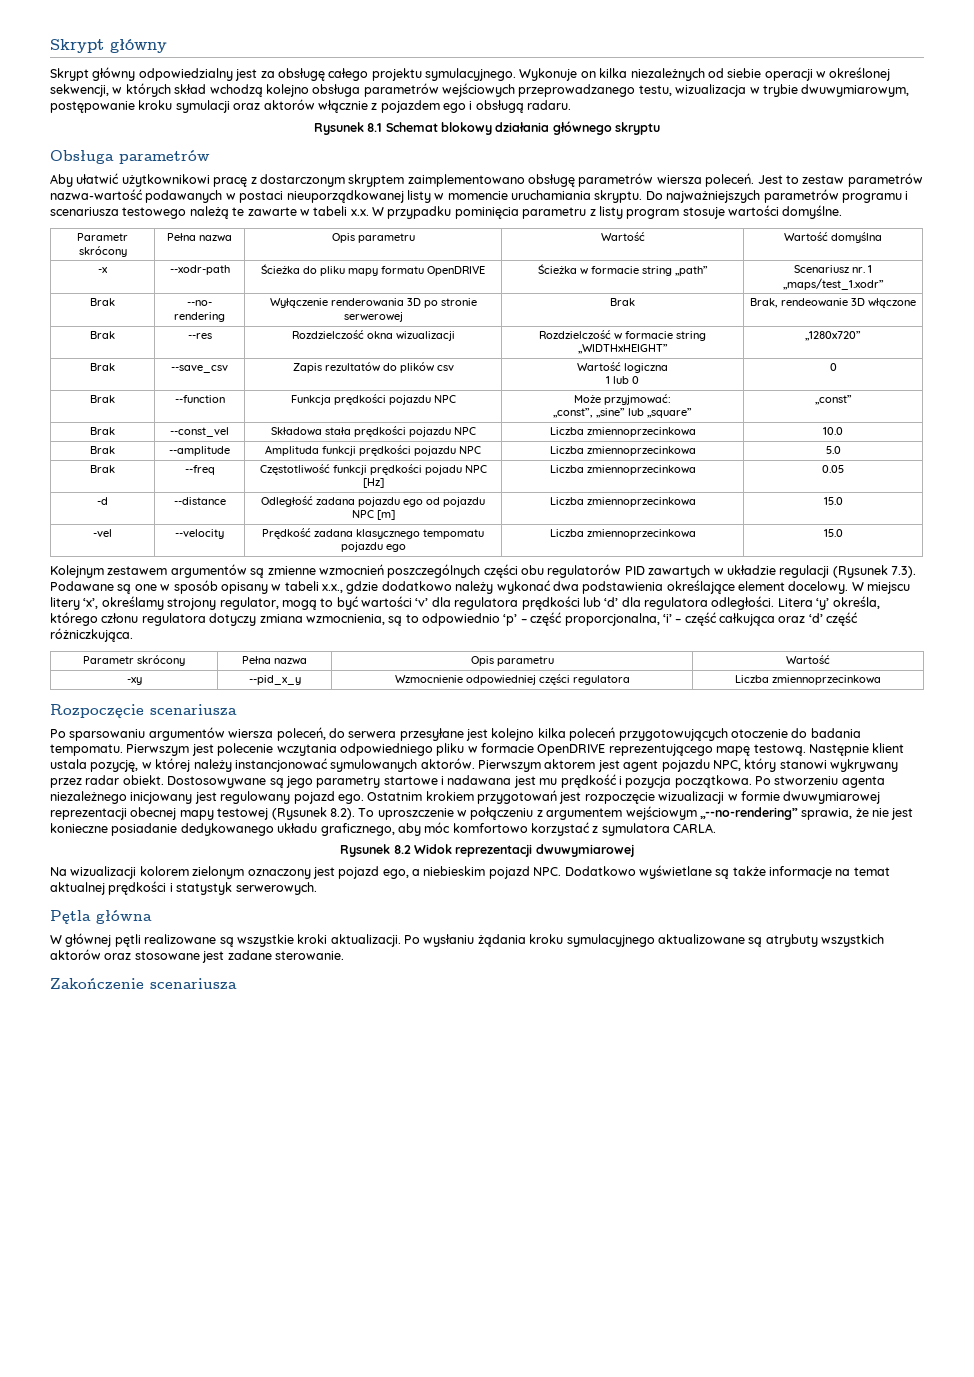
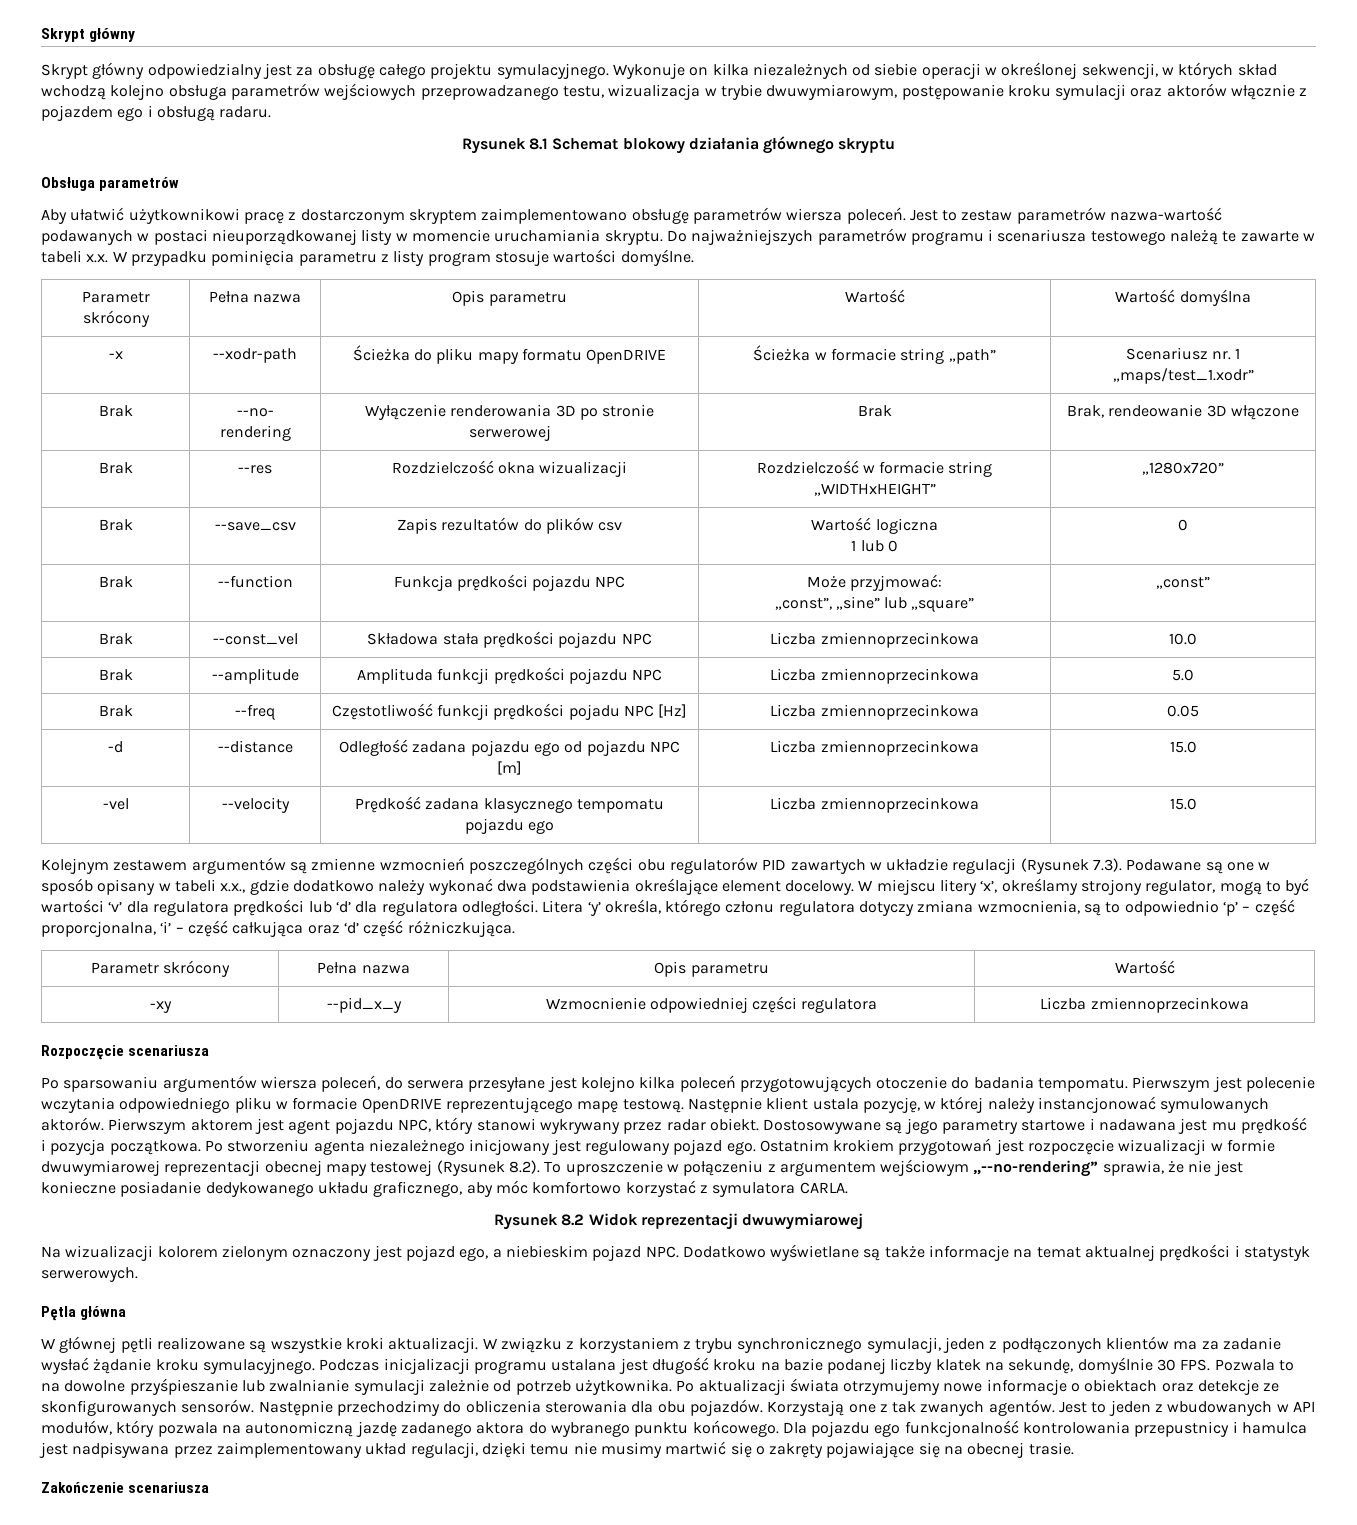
[404,934,884,947] [50,949,344,963] Po wysłaniu żądania kroku symulacyjnego aktualizowane są atrybuty wszystkich aktorów oraz stosowane jest zadane sterowanie. -> [482,1336,1282,1353] [41,1357,1295,1374] [41,1378,1280,1395] [41,1399,1316,1416] [41,1420,1308,1437] [39,1441,1074,1458] W związku z korzystaniem z trybu synchronicznego symulacji, jeden z podłączonych klientów ma za zadanie wysłać żądanie kroku symulacyjnego. Podczas inicjalizacji programu ustalana jest długość kroku na bazie podanej liczby klatek na sekundę, domyślnie 30 FPS. Pozwala to na dowolne przyśpieszanie lub zwalnianie symulacji zależnie od potrzeb użytkownika. Po aktualizacji świata otrzymujemy nowe informacje o obiektach oraz detekcje ze skonfigurowanych sensorów. Następnie przechodzimy do obliczenia sterowania dla obu pojazdów. Korzystają one z tak zwanych agentów. Jest to jeden z wbudowanych w API modułów, który pozwala na autonomiczną jazdę zadanego aktora do wybranego punktu końcowego. Dla pojazdu ego funkcjonalność kontrolowania przepustnicy i hamulca jest nadpisywana przez zaimplementowany układ regulacji, dzięki temu nie musimy martwić się o zakręty pojawiające się na obecnej trasie.

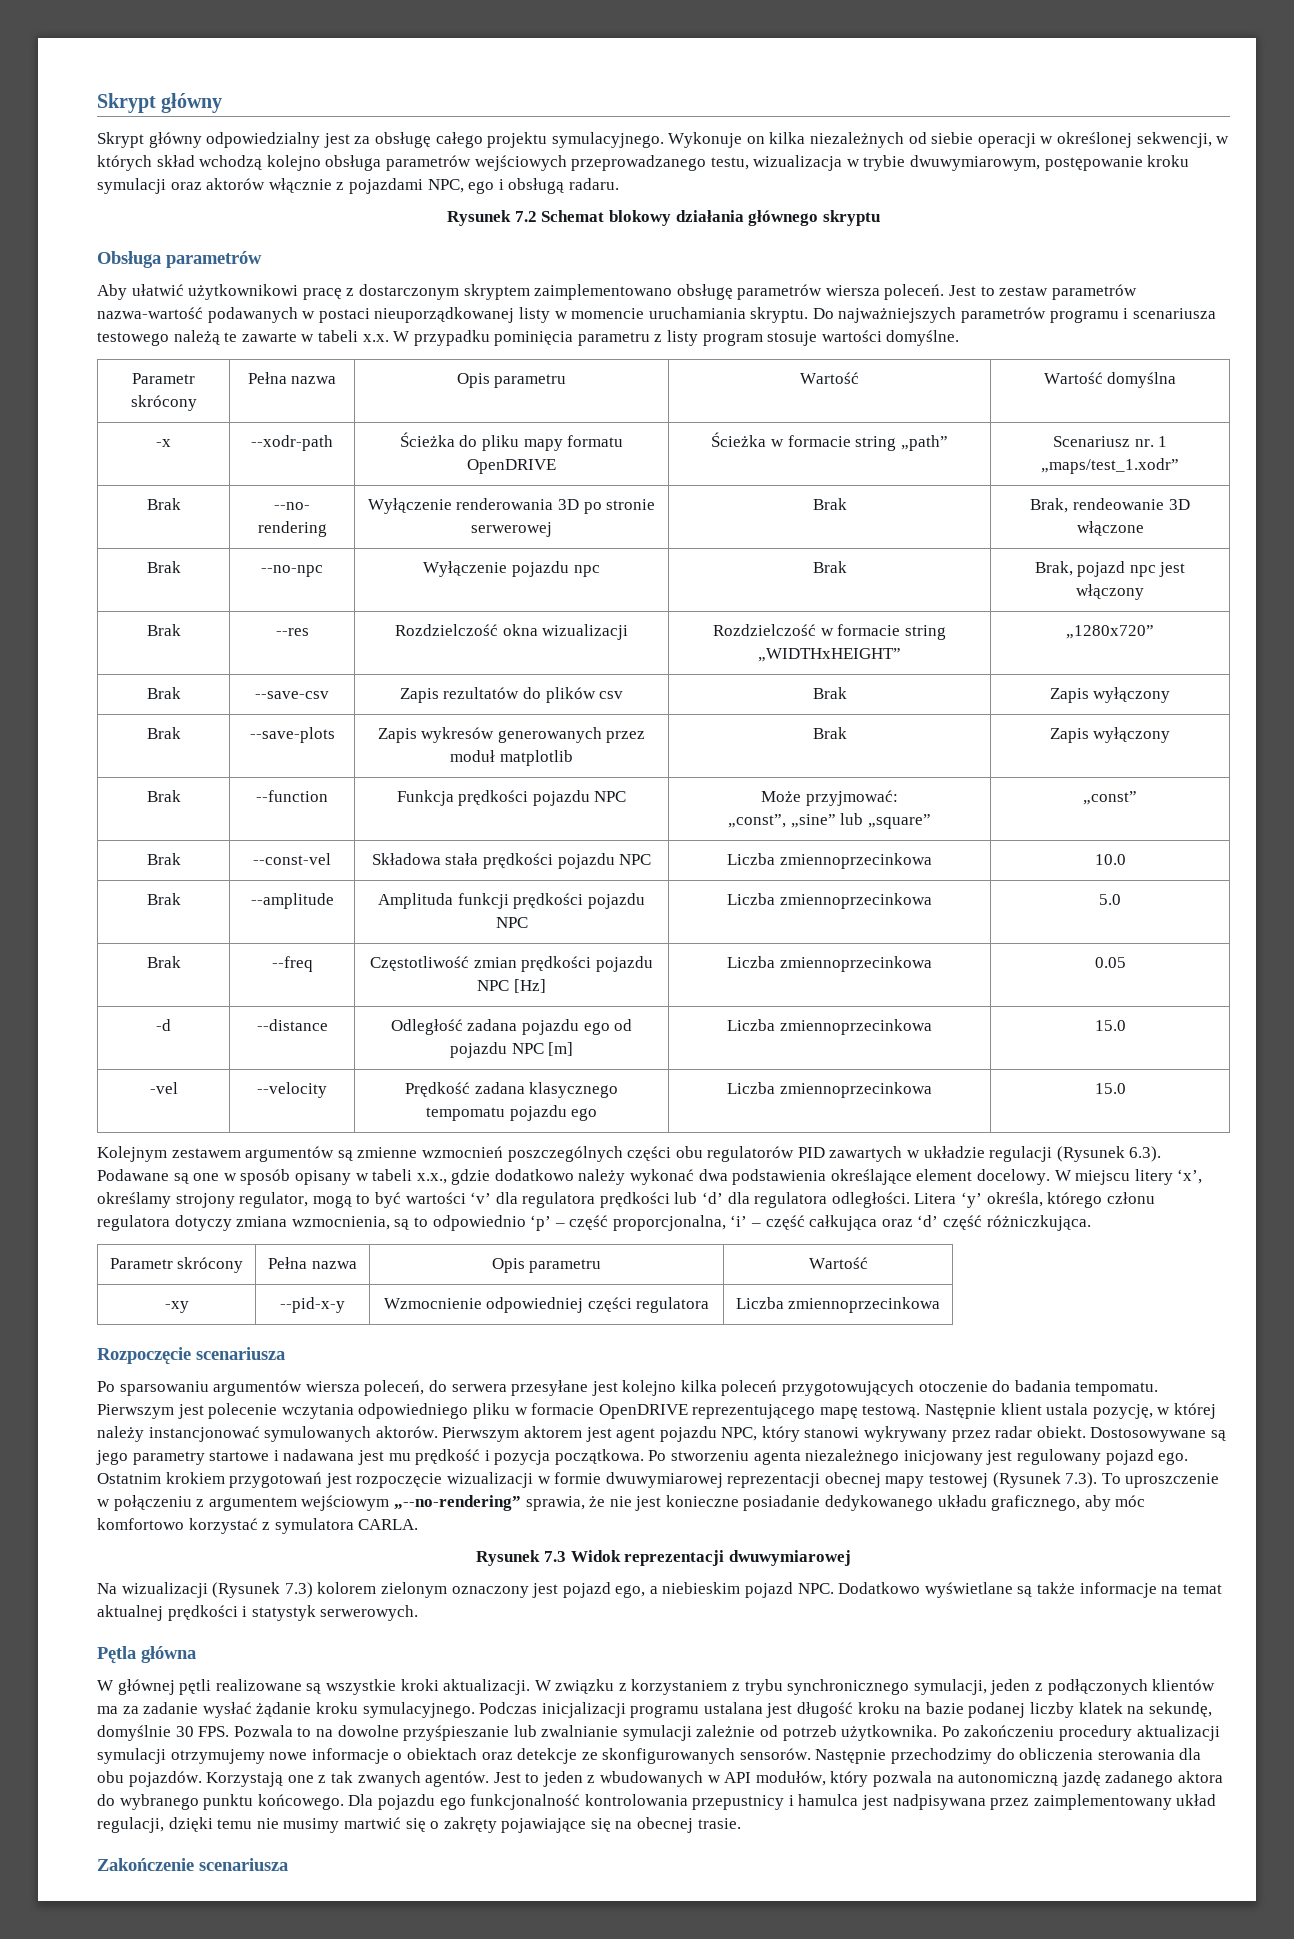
[41,105,113,121] pojazdem -> [348,178,464,194] pojazdami NPC,
[528,138,548,150] 8.1 -> [514,211,537,222] 7.2
(1299, 412) none -> [146,561,181,573] [261,565,323,577] [423,561,600,577] [812,561,847,573] [1034,561,1186,577] [1076,584,1144,600] // Brak | --no-npc | Wyłączenie pojazdu npc | Brak | Brak, pojazd npc jest włączony
[214,522,296,531] --save_csv -> [255,691,329,699] --save-csv
[811,517,938,534] [851,540,898,552] [1178,519,1188,531] Wartość logiczna // 1 lub 0 | 0 -> [812,687,847,699] [1049,687,1171,703] [146,727,181,739] [249,727,335,743] [377,727,646,743] [450,750,573,766] [812,727,847,739] [1049,727,1171,743] Brak | Zapis wyłączony // Brak | --save-plots | Zapis wykresów generowanych przez moduł matplotlib | Brak | Zapis wyłączony
[212,633,298,645] --const_vel -> [253,853,331,865] --const-vel
[437,703,620,720] funkcji prędkości pojadu -> [473,956,653,972] zmian prędkości pojazdu
[1093,858,1123,872] 7.3). -> [1129,1146,1162,1162] 6.3).
[326,997,402,1013] --pid_x_y -> [280,1297,345,1313] --pid-x-y
[508,1160,540,1174] 8.2). -> [1065,1472,1098,1488] 7.3).
[561,1214,585,1226] 8.2 -> [543,1551,566,1562] 7.3
(154, 1253) none -> [212,1582,313,1598] (Rysunek 7.3)
[698,1378,839,1395] aktualizacji świata -> [964,1725,1220,1741] [97,1748,166,1764] zakończeniu procedury aktualizacji symulacji

